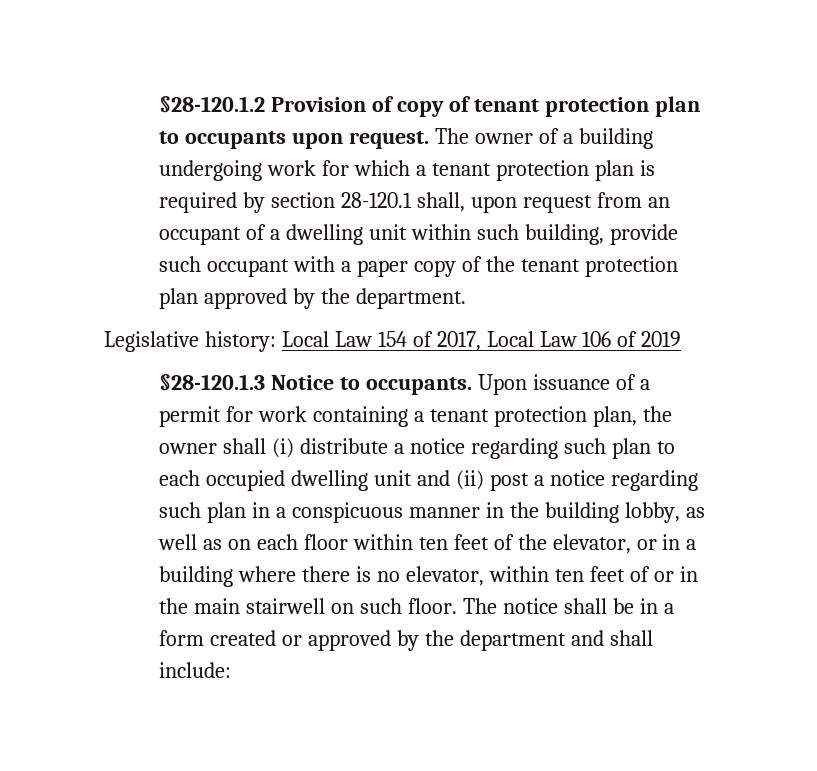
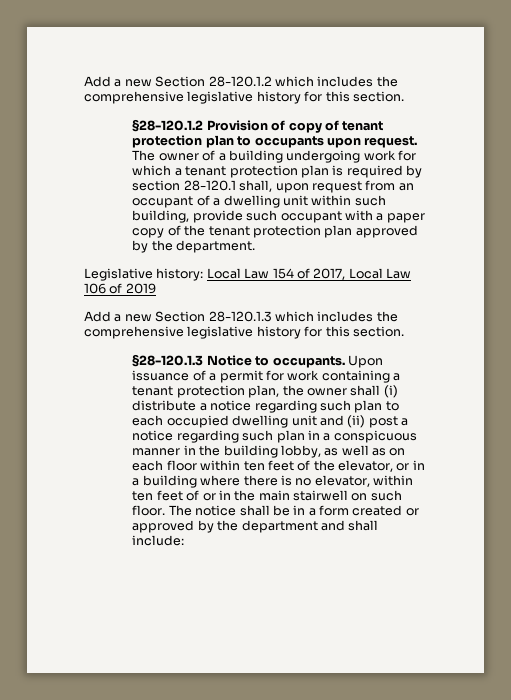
(159, 104) none -> [84,76,398,87] [84,91,404,104] Add a new Section 28-120.1.2 which includes the comprehensive legislative history for this section. //
(682, 339) none -> [84,311,398,322] [84,326,404,339] // Add a new Section 28-120.1.3 which includes the comprehensive legislative history for this section.

